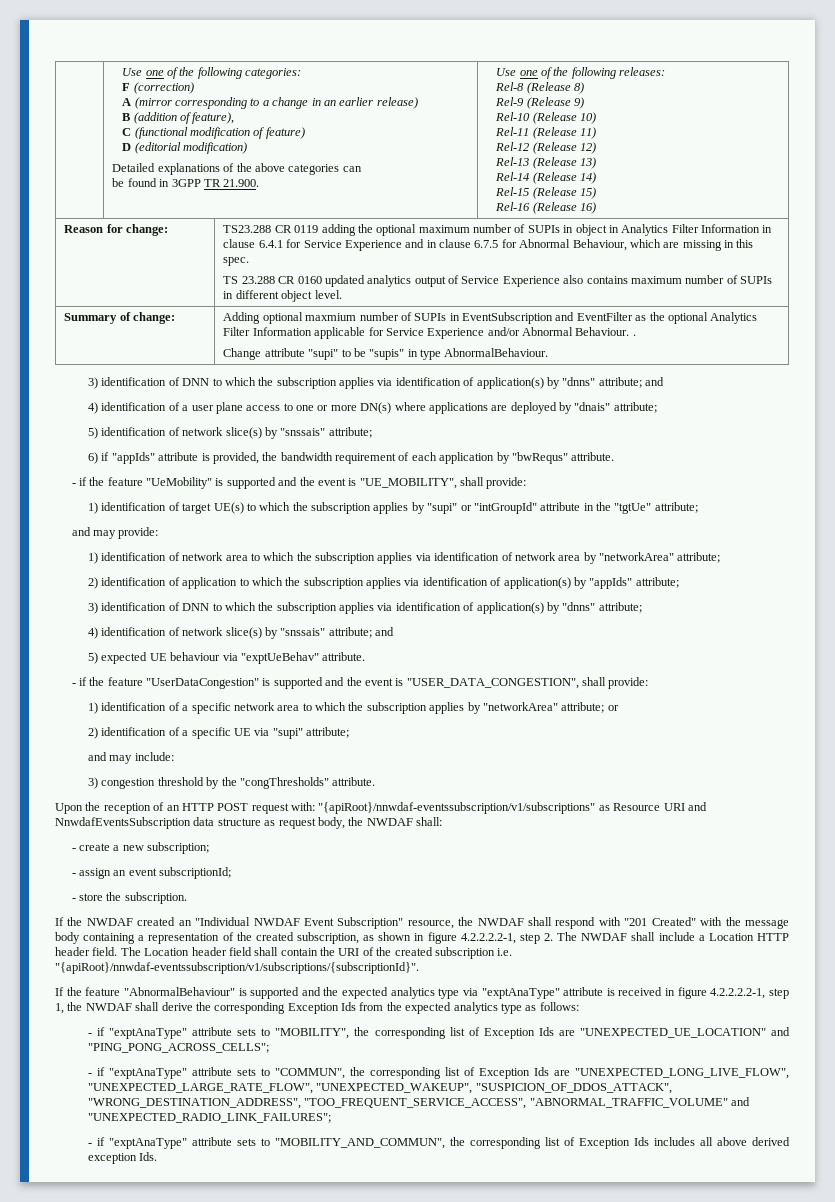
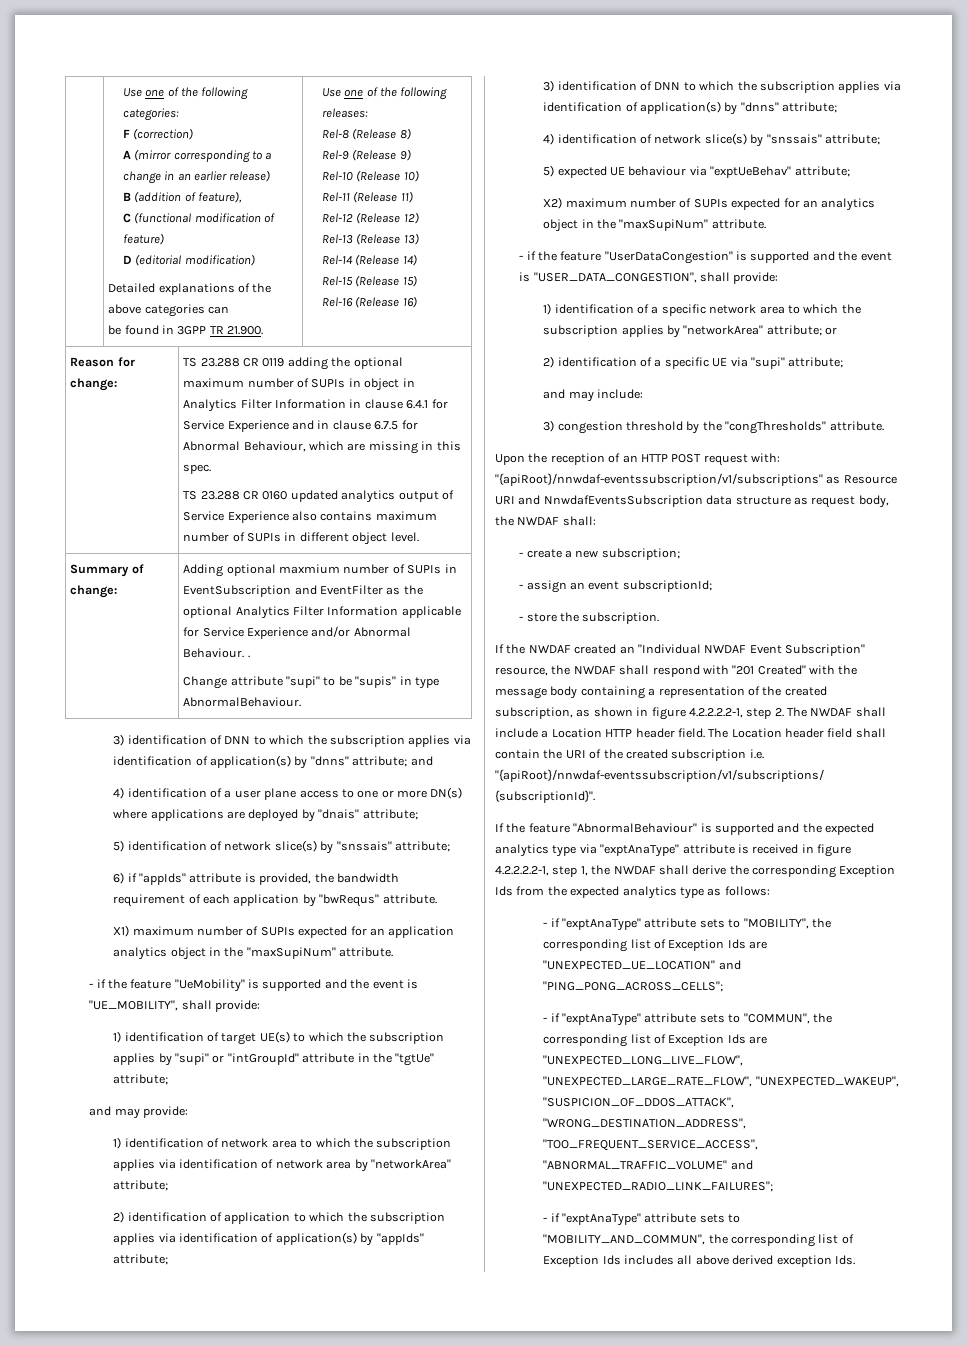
[223,225,272,233] TS23.288 -> [183,358,240,367] TS 23.288
(615, 456) none -> [113,925,455,938] [113,947,394,960] // X1) maximum number of SUPIs expected for an application analytics object in the "maxSupiNum" attribute.
[375,627,395,636] and -> (880, 139) none
(319, 658) none -> [794,166,850,177] [543,197,876,211] [543,219,709,232] attribute; // X2) maximum number of SUPIs expected for an analytics object in the "maxSupiNum"

